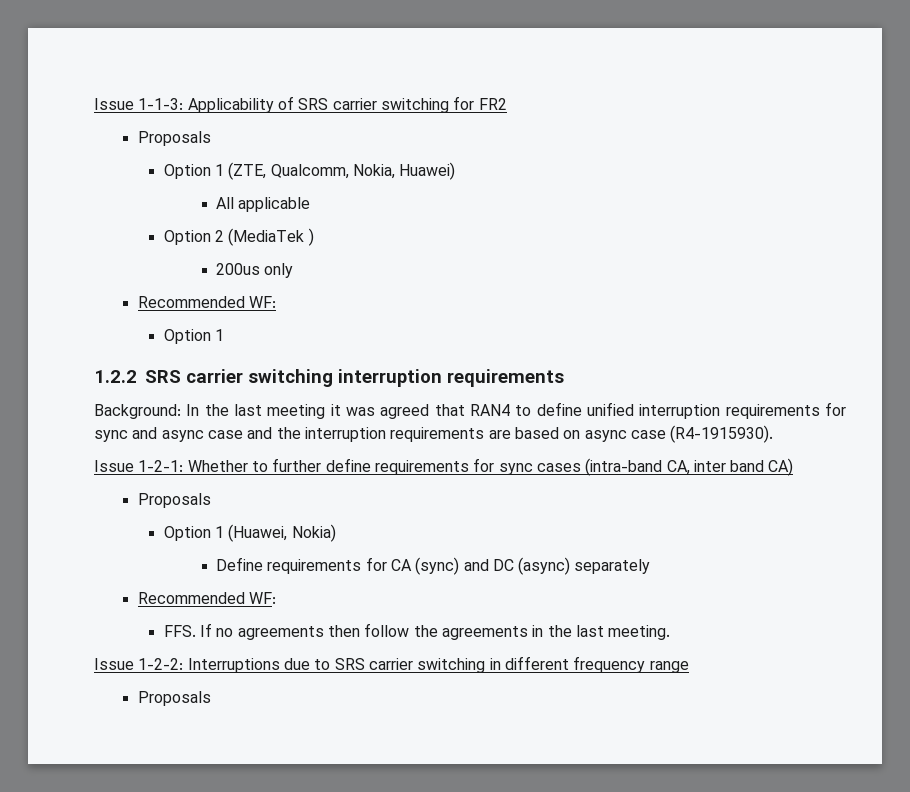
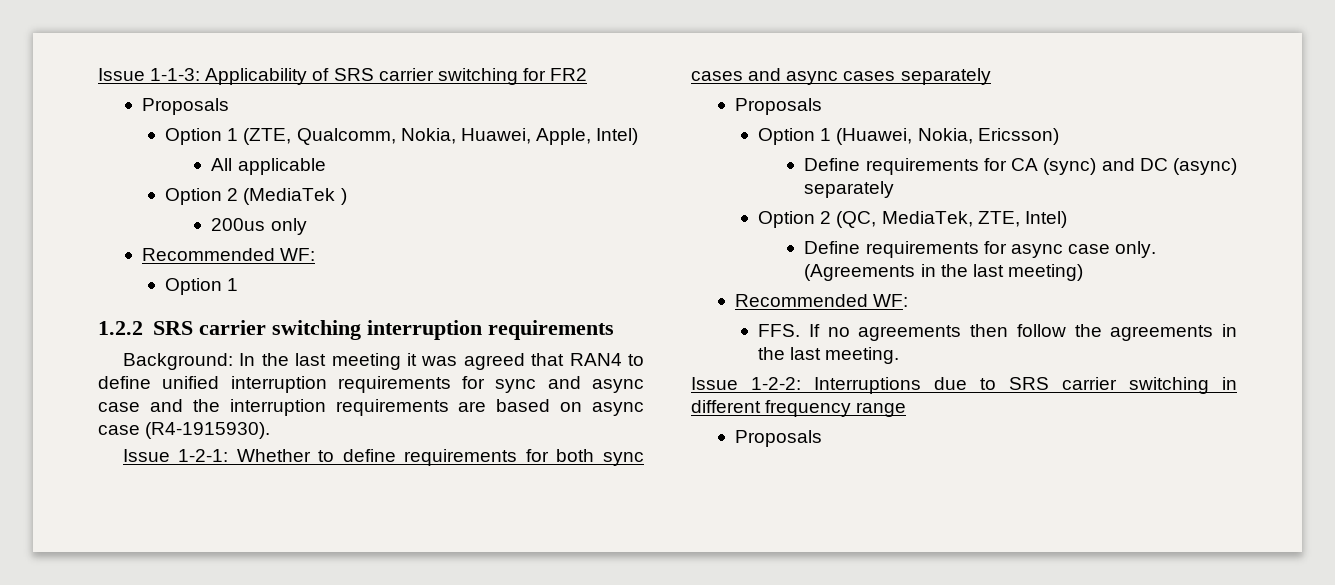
[399,162,456,180] Huawei) -> [460,128,639,145] Huawei, Apple, Intel)
[272,458,322,472] further -> (335, 456) none
(495, 465) none -> [556,449,595,462] both
[585,458,794,476] (intra-band CA, inter band CA) -> [748,68,991,85] and async cases separately
[291,524,336,542] Nokia) -> [917,128,1059,145] Nokia, Ericsson)
(651, 566) none -> [758,211,1067,228] [804,241,1157,258] [804,264,1083,281] // Option 2 (QC, MediaTek, ZTE, Intel) // Define requirements for async case only. (Agreements in the last meeting)

